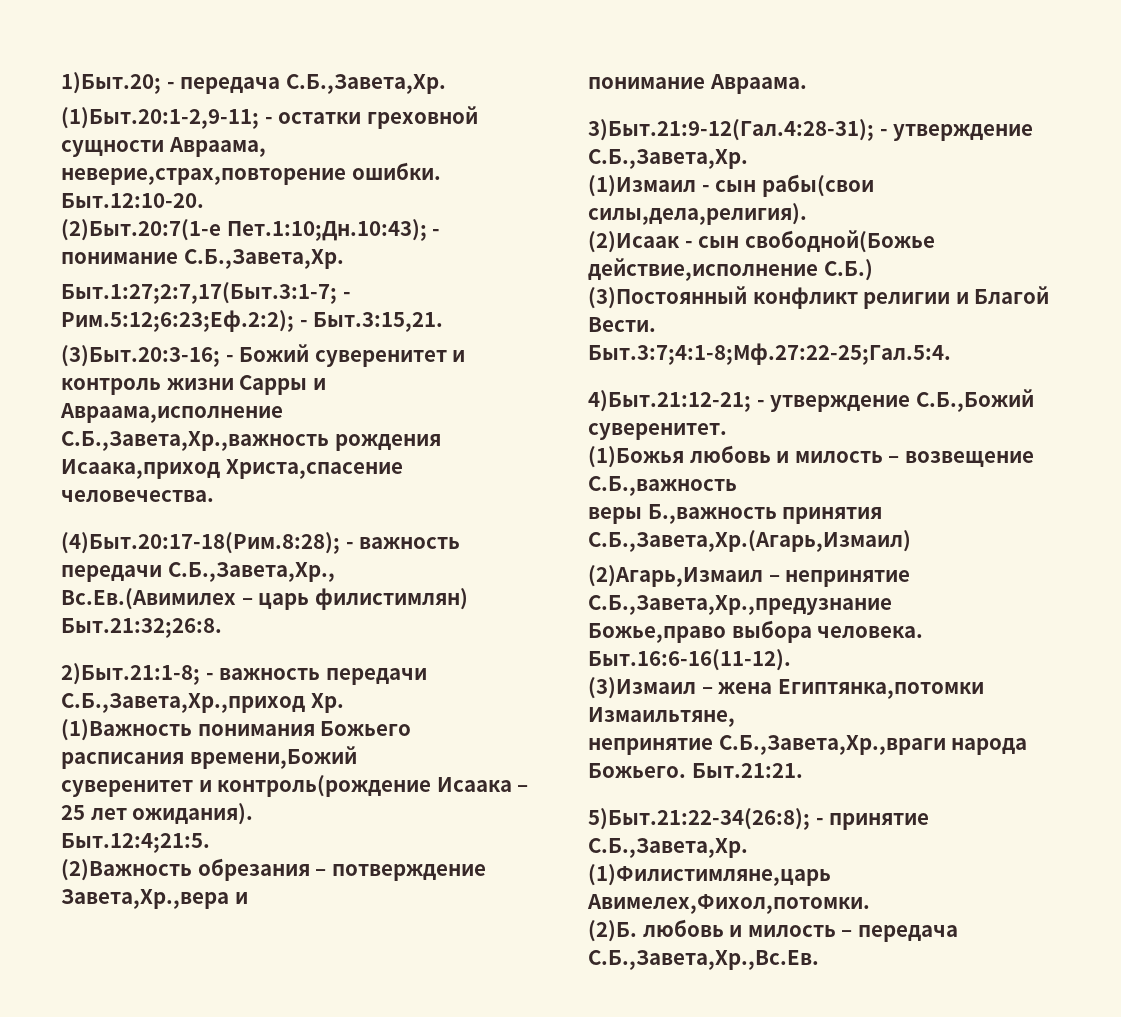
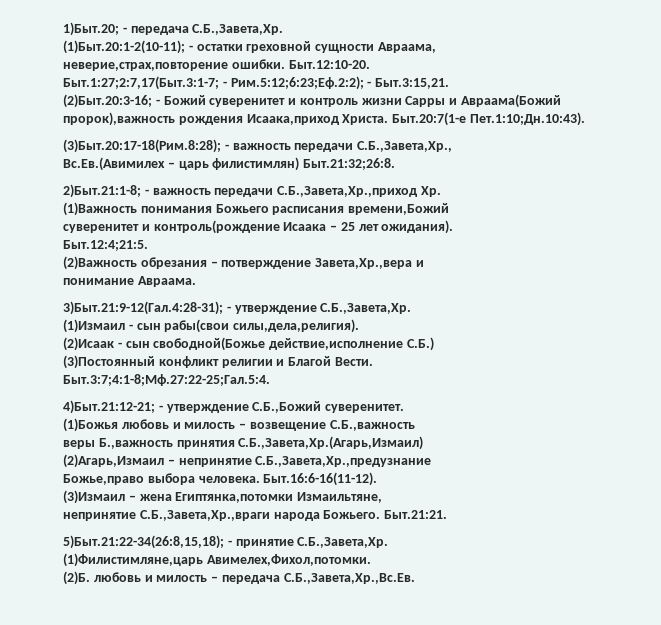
[61,107,259,129] (1)Быт.20:1-2,9-11; -> [63,40,185,54] (1)Быт.20:1-2(10-11);
[61,219,441,241] [61,249,344,269] // (2)Быт.20:7(1-е Пет.1:10;Дн.10:43); - понимание С.Б.,Завета,Хр. -> (370, 64) none
[61,345,220,367] (3)Быт.20:3-16; -> [63,94,152,108] (2)Быт.20:3-16;
[60,403,283,423] [61,431,441,451] [61,459,403,479] [61,490,214,502] [61,532,340,554] Авраама,исполнение С.Б.,Завета,Хр.,важность рождения Исаака,приход Христа,спасение человечества. // (4)Быт.20:17-18(Рим.8:28); -> [461,94,562,108] [63,112,585,126] [63,139,221,153] Авраама(Божий пророк),важность рождения Исаака,приход Христа. Быт.20:7(1-е Пет.1:10;Дн.10:43). // (3)Быт.20:17-18(Рим.8:28);
[588,808,810,830] 5)Быт.21:22-34(26:8); -> [63,535,224,549] 5)Быт.21:22-34(26:8,15,18);

